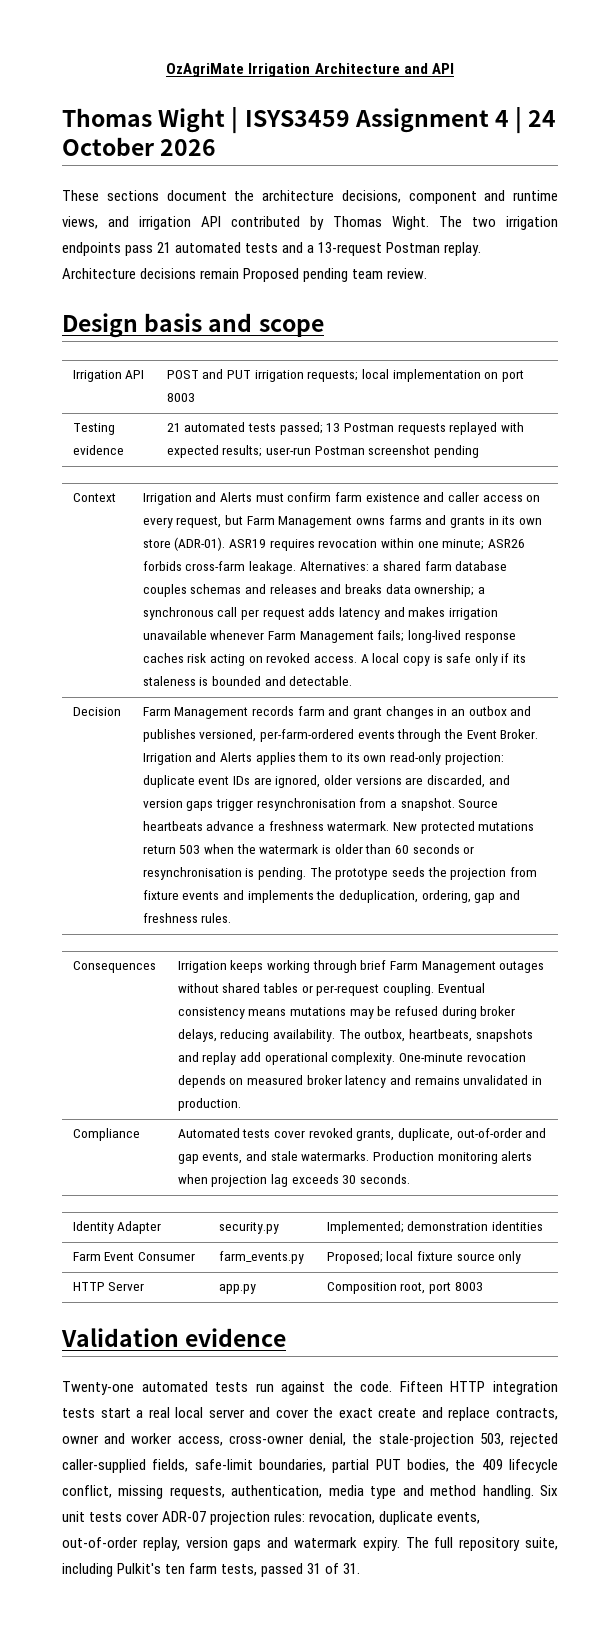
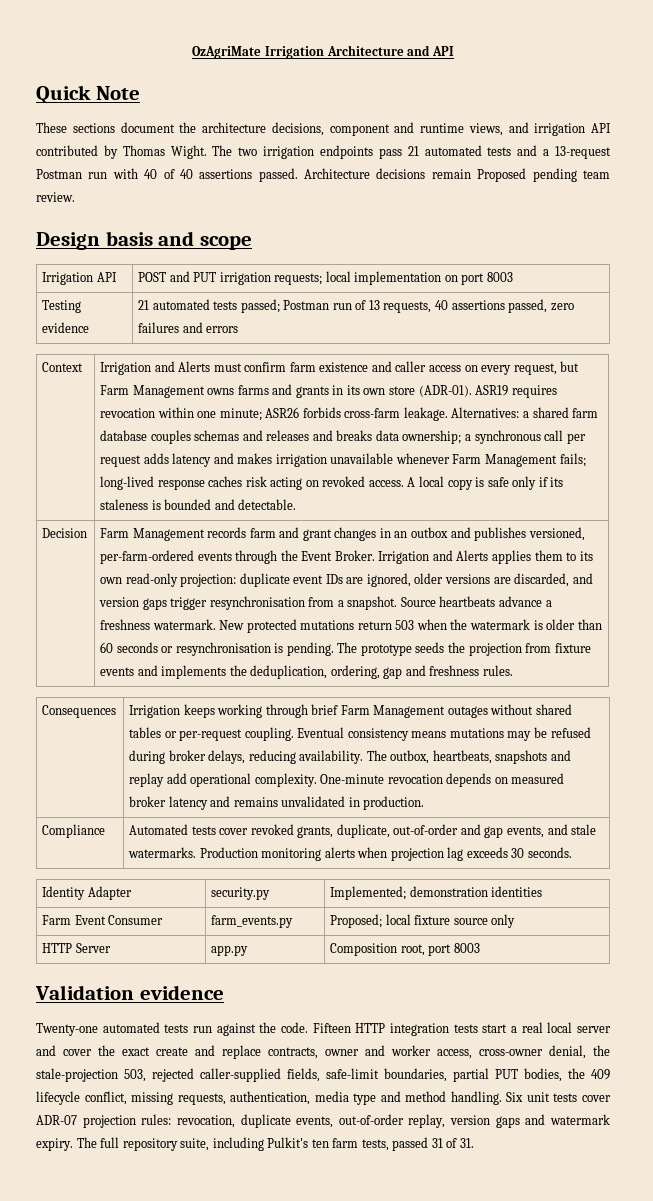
[62,107,557,134] [62,137,217,156] Thomas Wight | ISYS3459 Assignment 4 | 24 October 2026 -> [36,85,140,104] Quick Note
[444,242,482,256] replay. -> [88,168,298,182] run with 40 of 40 assertions passed.
[326,422,524,435] [166,445,479,458] 13 Postman requests replayed with expected results; user-run Postman screenshot pending -> [283,299,574,313] [138,322,239,333] Postman run of 13 requests, 40 assertions passed, zero failures and errors

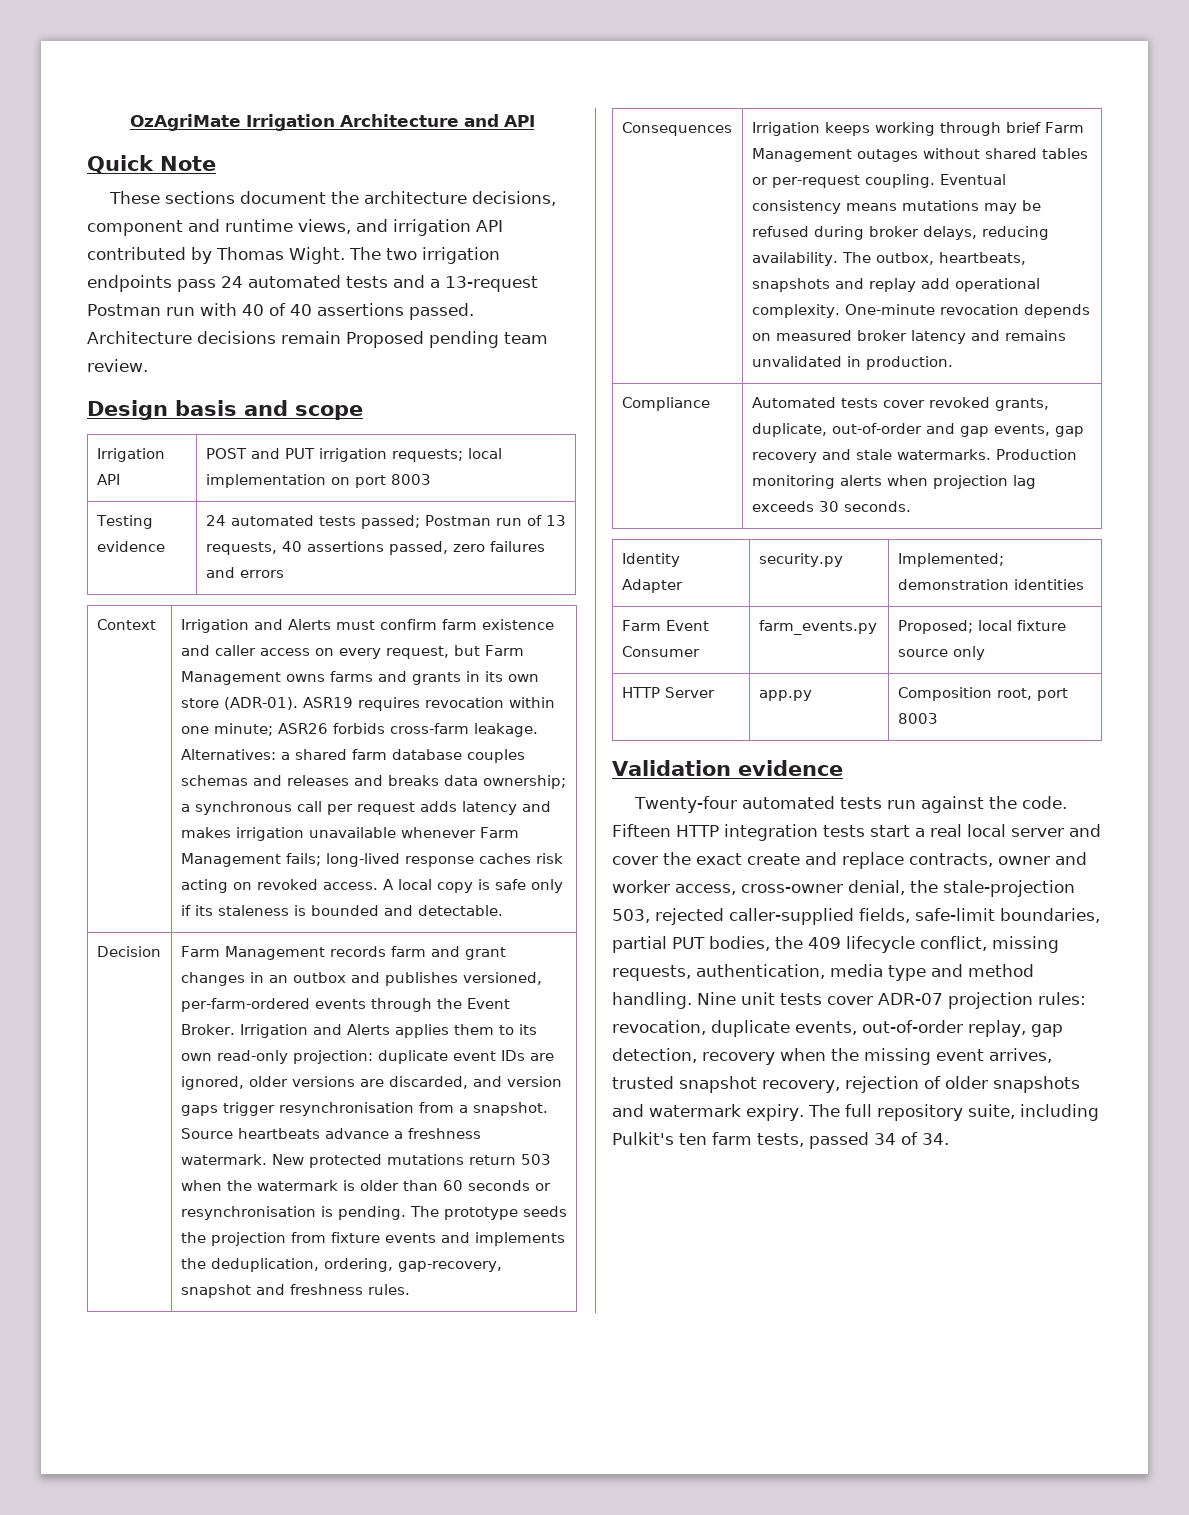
[407,146,419,156] 21 -> [221,276,243,288] 24
[138,300,150,310] 21 -> [205,515,226,526] 24
[383,667,403,679] gap -> [397,1261,502,1272] [180,1284,251,1298] gap-recovery, snapshot
(544, 832) none -> [1054,426,1084,437] [751,452,817,463] gap recovery
[36,1023,98,1036] Twenty-one -> [634,796,738,813] Twenty-four
[506,1092,524,1102] Six -> [697,992,736,1005] Nine
[450,1115,520,1128] version gaps -> [1030,1024,1063,1037] [612,1048,1052,1065] [612,1076,1080,1093] gap detection, recovery when the missing event arrives, trusted snapshot recovery, rejection of older snapshots
[431,1138,474,1148] 31 of 31. -> [874,1132,949,1145] 34 of 34.

